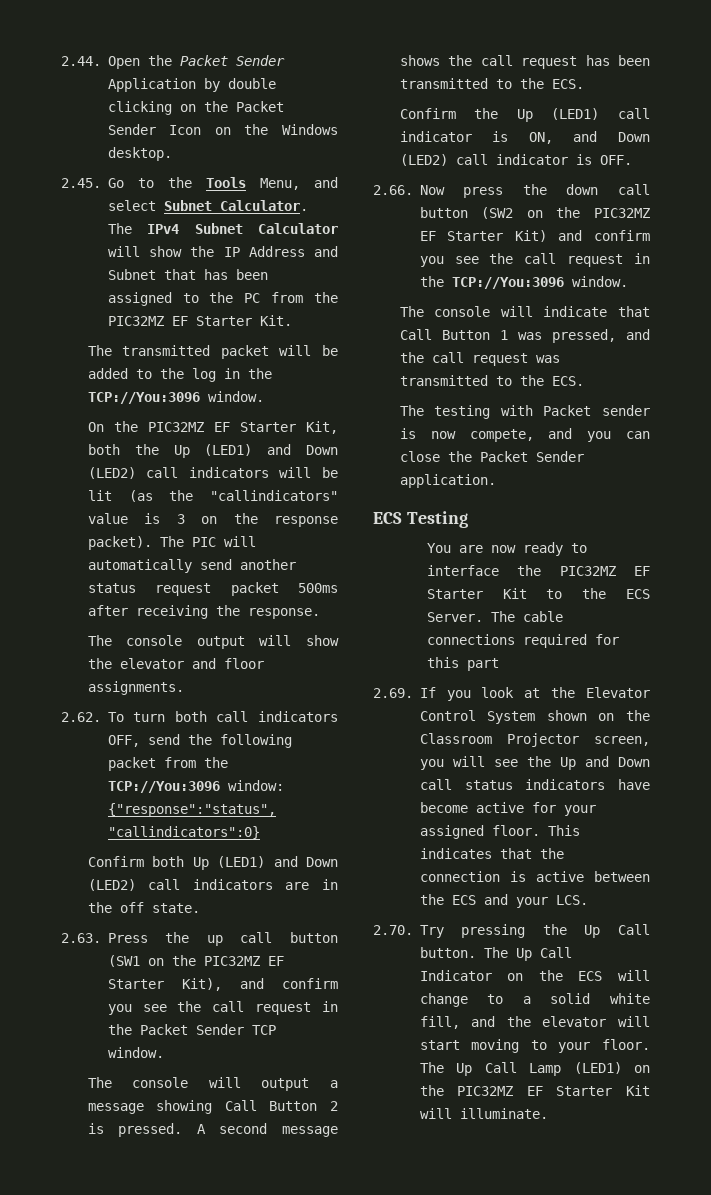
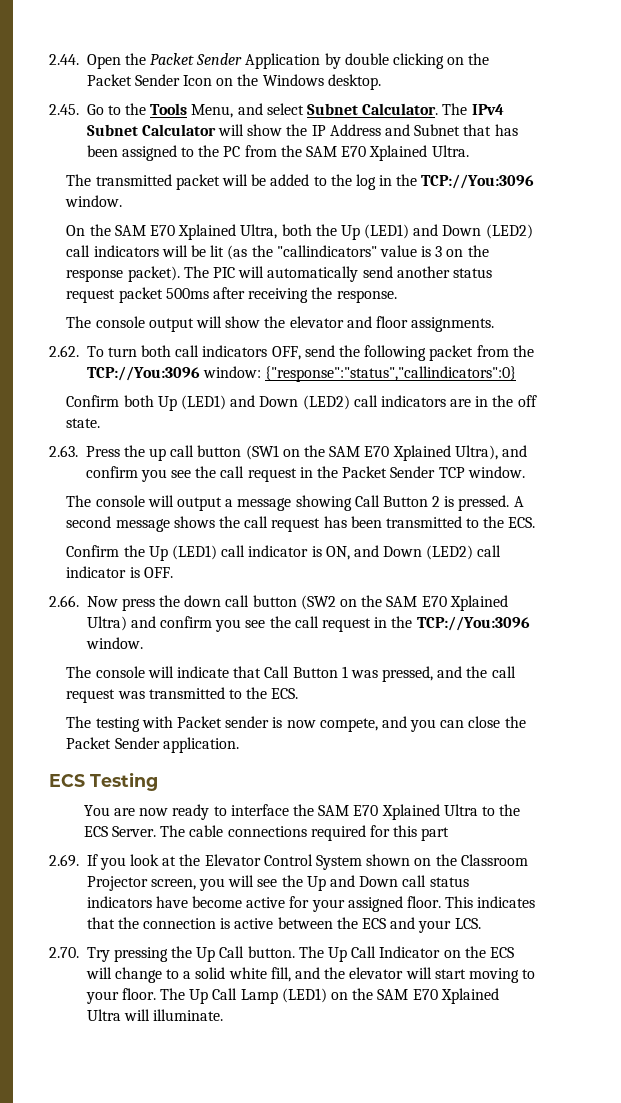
[107,315,292,326] PIC32MZ EF Starter Kit. -> [306,145,469,161] SAM E70 Xplained Ultra.
[147,421,338,434] PIC32MZ EF Starter Kit, -> [114,224,278,240] SAM E70 Xplained Ultra,
[203,956,284,966] [107,978,222,991] PIC32MZ EF Starter Kit), -> [329,445,498,461] SAM E70 Xplained Ultra),
[594,208,650,218] [419,230,547,242] PIC32MZ EF Starter Kit) -> [386,595,508,611] [86,616,127,631] SAM E70 Xplained Ultra)
[559,566,650,576] [426,588,527,599] PIC32MZ EF Starter Kit -> [318,804,478,820] SAM E70 Xplained Ultra
[457,1085,650,1096] PIC32MZ EF Starter Kit -> [377,988,499,1004] [86,1009,121,1021] SAM E70 Xplained Ultra

